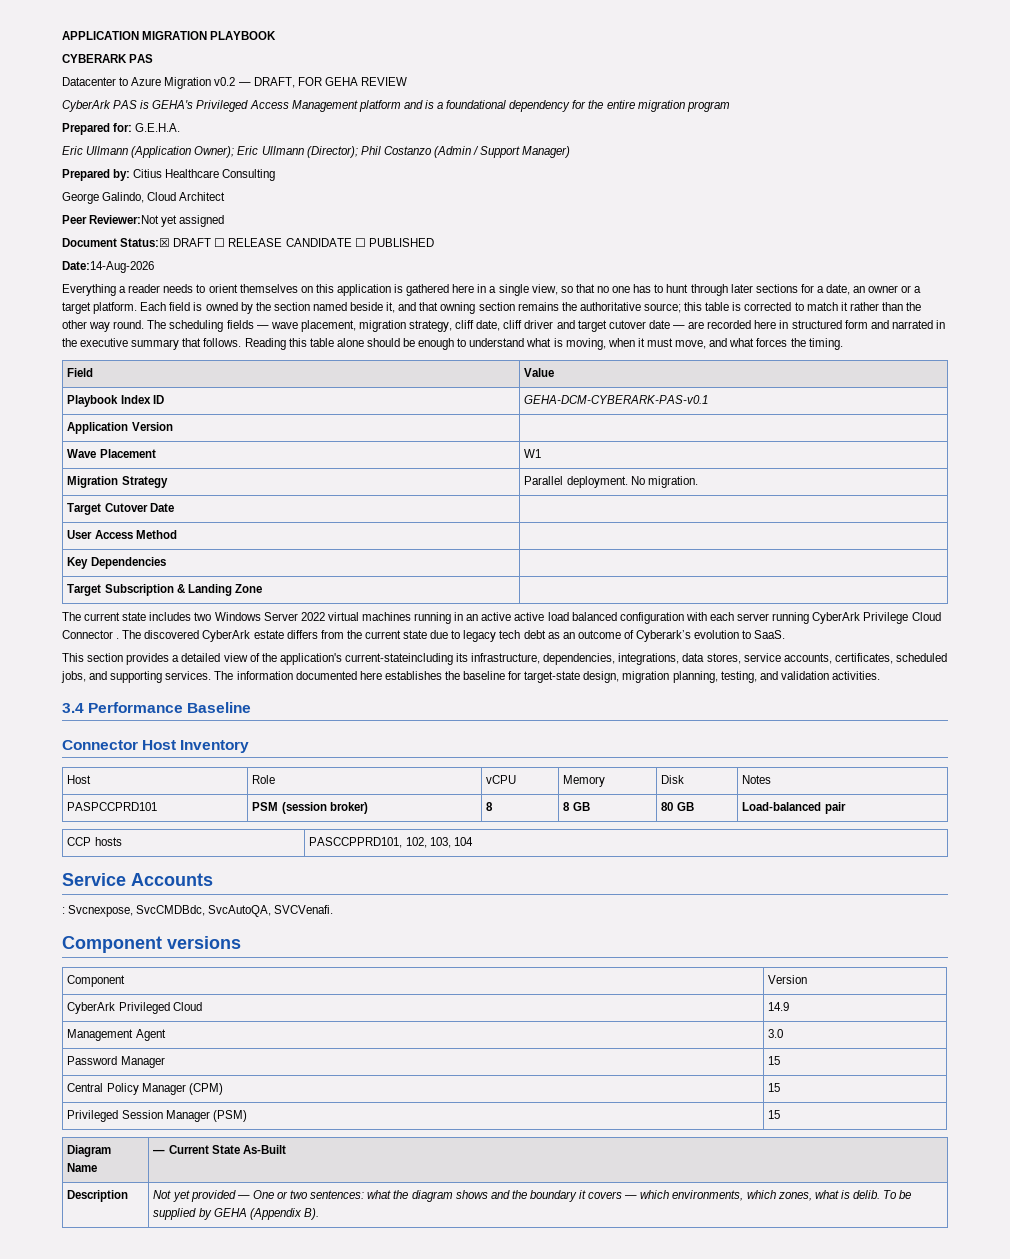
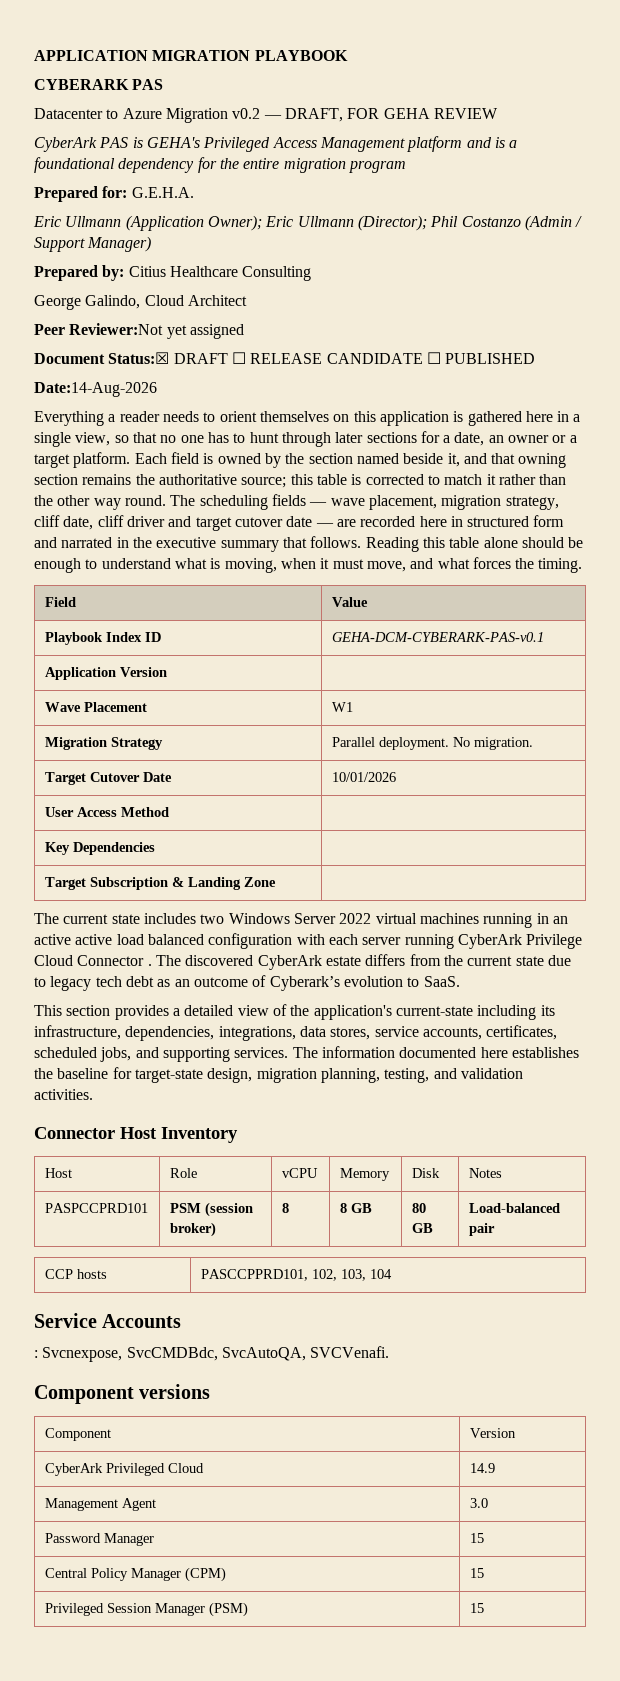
(174, 507) none -> [331,772,396,782] 10/01/2026
[344,653,453,665] current-stateincluding -> [395,1005,537,1020] current-state including
[62,702,252,713] // 3.4 Performance Baseline -> (93, 1094) none
[67,1145,112,1157] [67,1163,98,1172] [153,1145,286,1154] [67,1190,129,1202] [153,1190,912,1202] [153,1208,319,1220] // Diagram Name | — Current State As-Built // Description | Not yet provided — One or two sentences: what the diagram shows and the boundary it covers — which environments, which zones, what is delib. To be supplied by GEHA (Appendix B). -> (484, 1608) none

